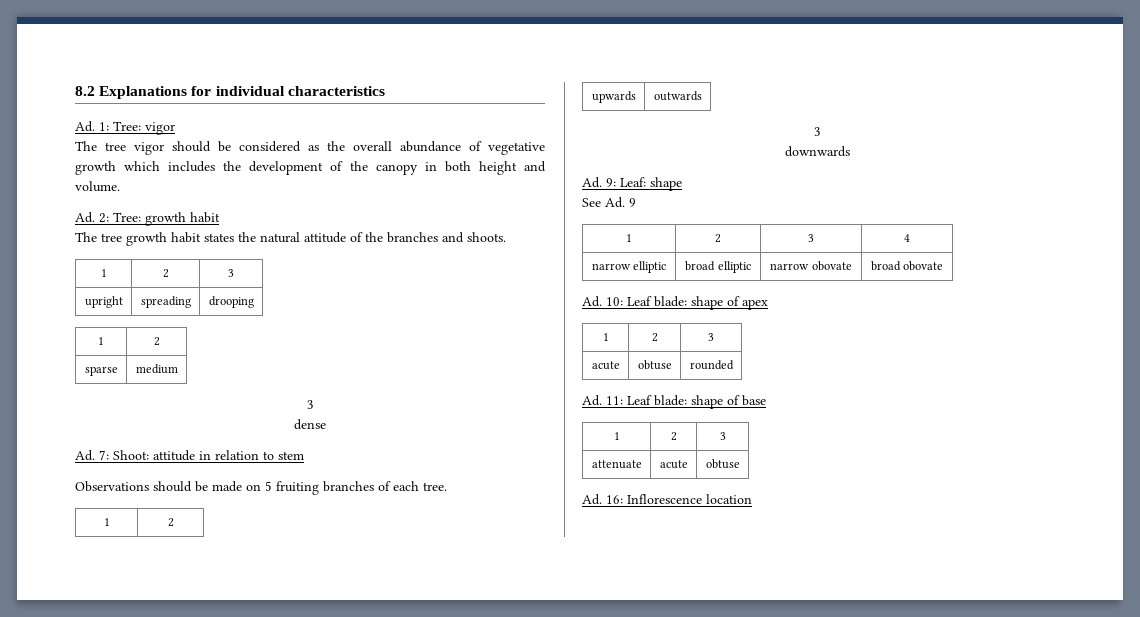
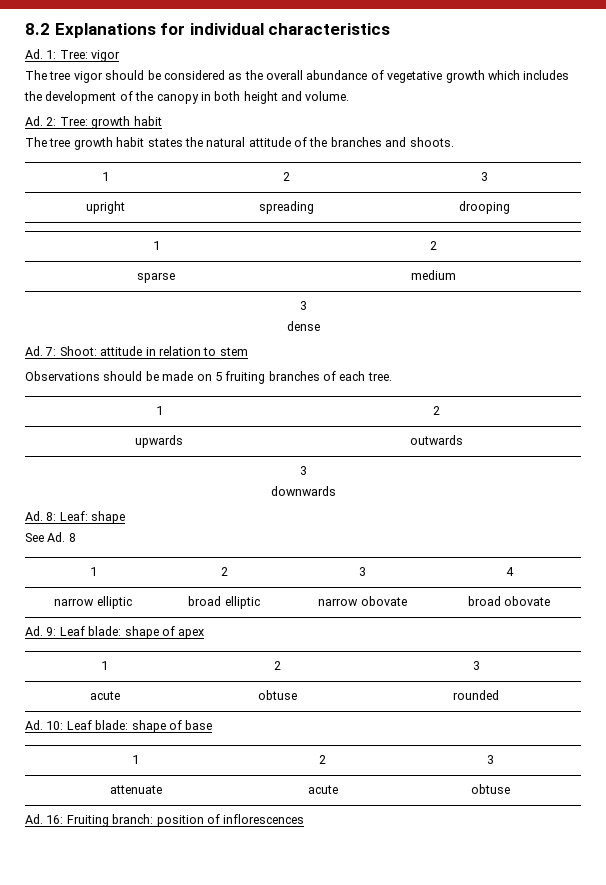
[606,178,616,187] 9: -> [46,512,57,521] 8:
[629,198,636,207] 9 -> [68,533,76,542] 8
[606,297,623,306] 10: -> [46,627,57,636] 9:
[606,396,623,405] 11: -> [46,721,64,730] 10:
[627,494,752,504] Inflorescence location -> [66,814,305,827] Fruiting branch: position of inflorescences

